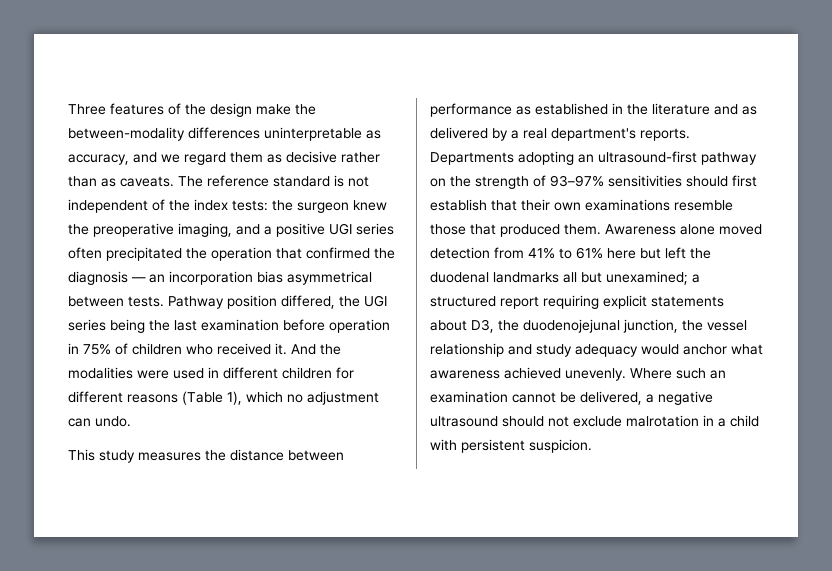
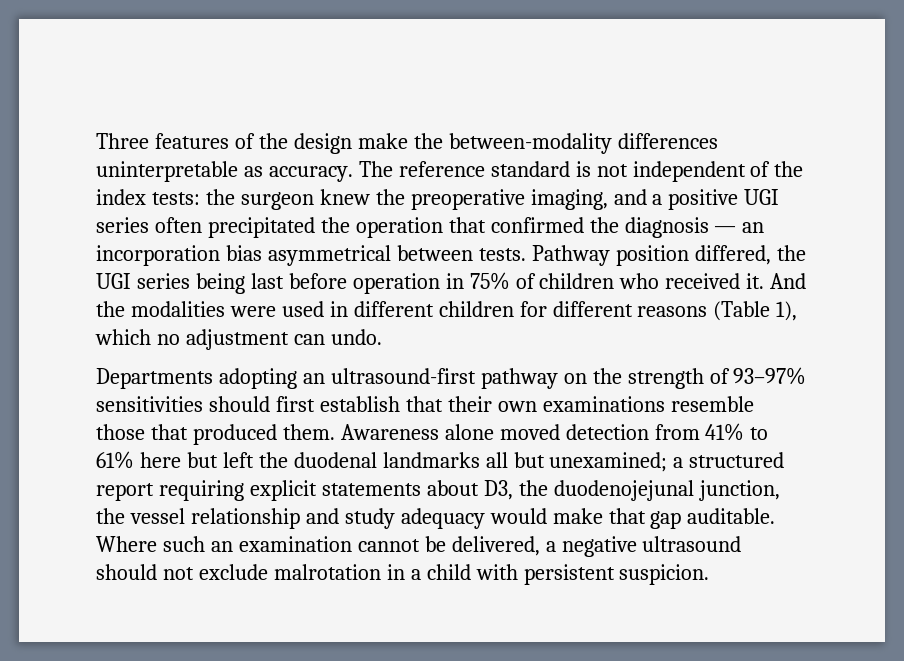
[68,151,380,165] [68,176,174,187] accuracy, and we regard them as decisive rather than as caveats. -> [268,166,353,182] accuracy.
[149,319,279,331] the last examination -> [250,273,284,289] last
[68,449,344,463] [430,103,757,117] [430,127,690,141] This study measures the distance between performance as established in the literature and as delivered by a real department's reports. -> (382, 337) none
[683,344,763,355] [430,367,626,381] anchor what awareness achieved unevenly. -> [552,508,776,529] make that gap auditable.

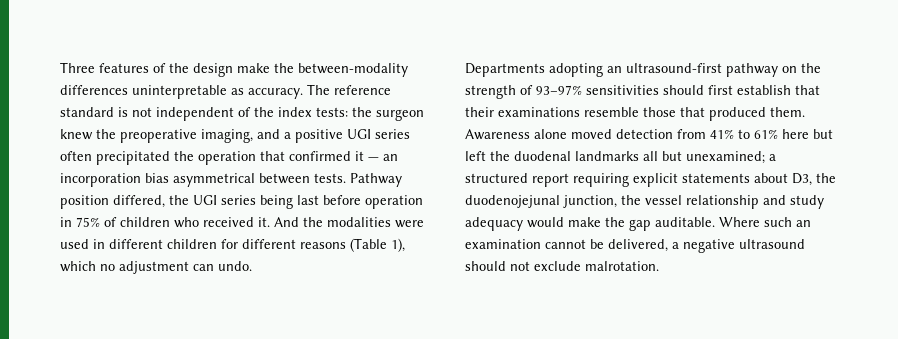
[589,217,709,238] the diagnosis -> [355,151,364,161] it
[497,401,537,412] own -> (494, 112) none
[608,508,646,524] that -> [605,217,625,227] the
[273,564,710,585] malrotation in a child with persistent suspicion. -> [585,261,659,271] malrotation.

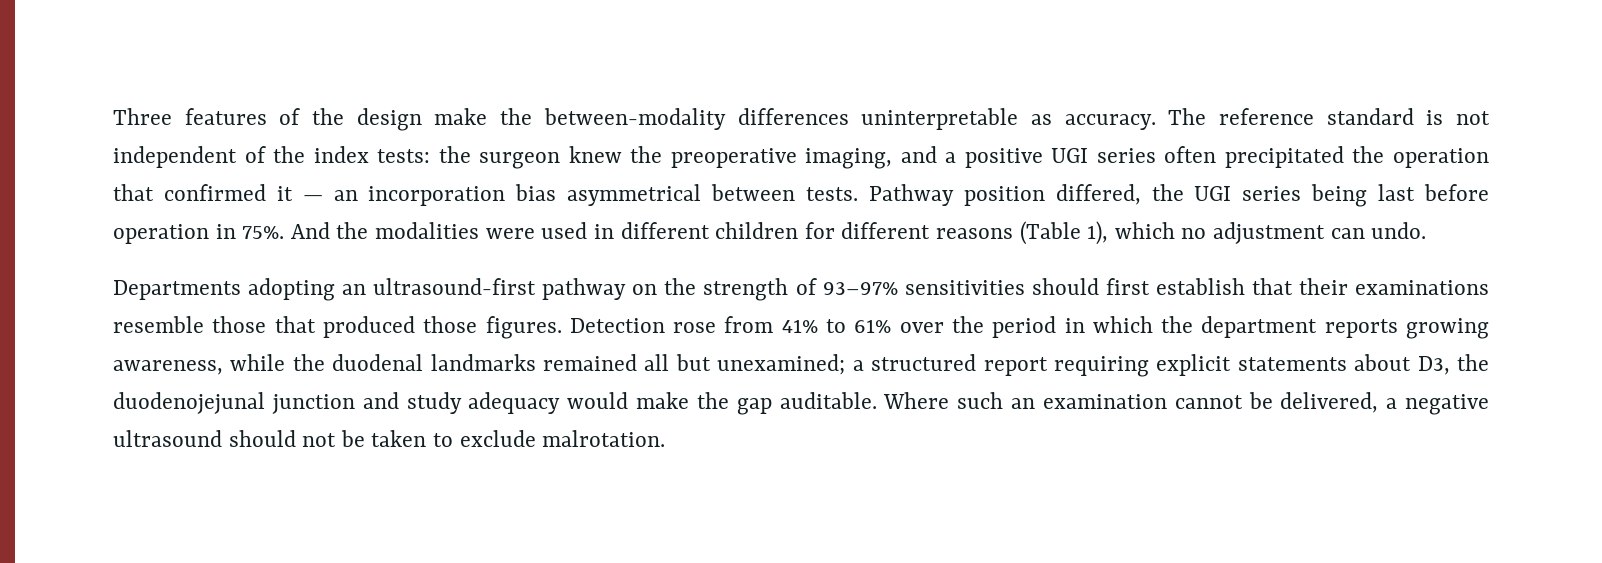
[76,217,270,228] 75% of children who received it. -> [242,226,285,239] 75%.
[770,107,805,117] [465,129,833,140] [465,151,486,161] them. Awareness alone moved detection from 41% to 61% here but left -> [423,316,1489,339] [113,354,286,375] those figures. Detection rose from 41% to 61% over the period in which the department reports growing awareness, while
(639, 156) none -> [543,354,638,371] remained
[563,195,759,209] junction, the vessel relationship -> [271,394,355,414] junction
(530, 266) none -> [340,430,454,447] be taken to

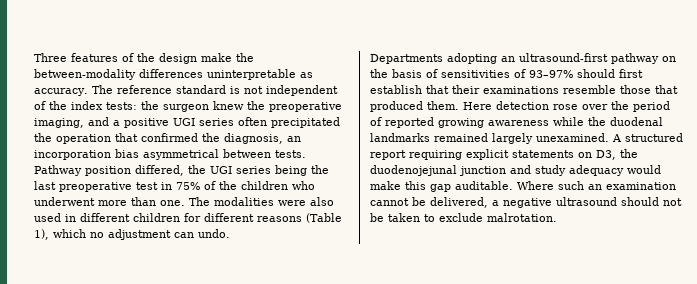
[276,186,323,201] it — -> [202,133,283,144] the diagnosis,
[1378,184,1490,201] [113,222,369,244] last before operation in 75%. And the -> [311,165,329,174] [34,181,315,192] [34,197,210,206] the last preoperative test in 75% of the children who underwent more than one. The
(535, 233) none -> [310,197,334,206] also
[703,278,789,301] strength -> [392,69,510,78] basis of sensitivities
[904,280,1025,295] sensitivities -> (573, 74) none
[423,316,1489,339] [113,360,223,375] those figures. Detection rose from 41% to 61% over the period in which the department reports growing awareness, -> [427,101,670,112] [370,117,549,128] them. Here detection rose over the period of reported growing awareness
[644,354,864,375] all but unexamined; a -> [492,133,622,144] largely unexamined. A
[1354,354,1412,371] about -> [578,152,592,158] on
[696,392,729,409] the -> [405,181,426,190] this

